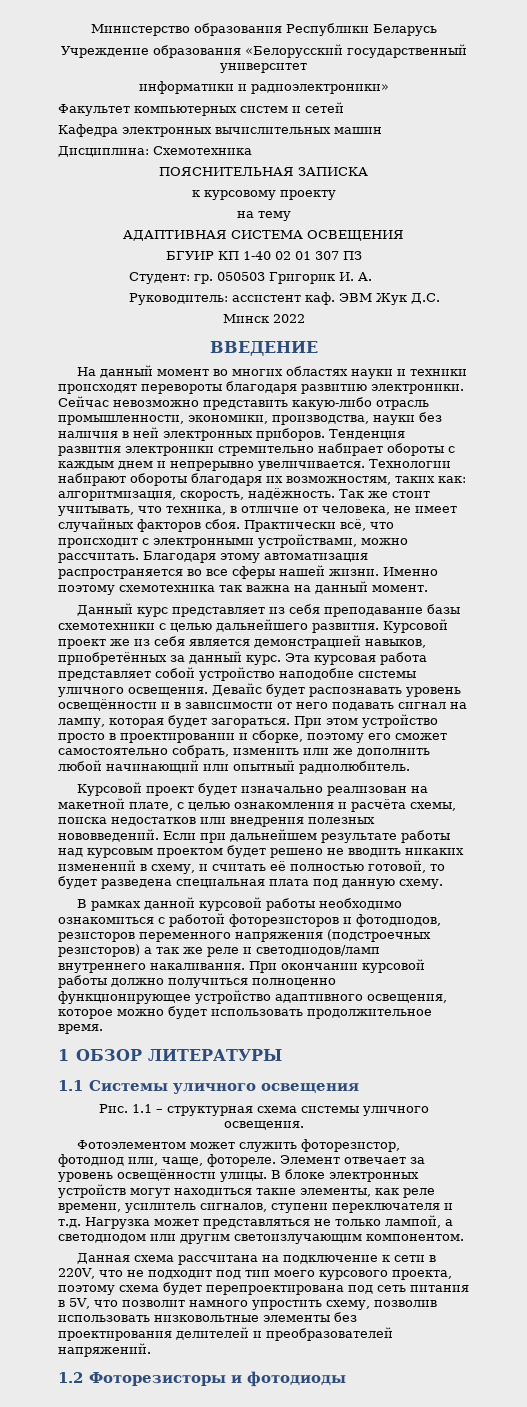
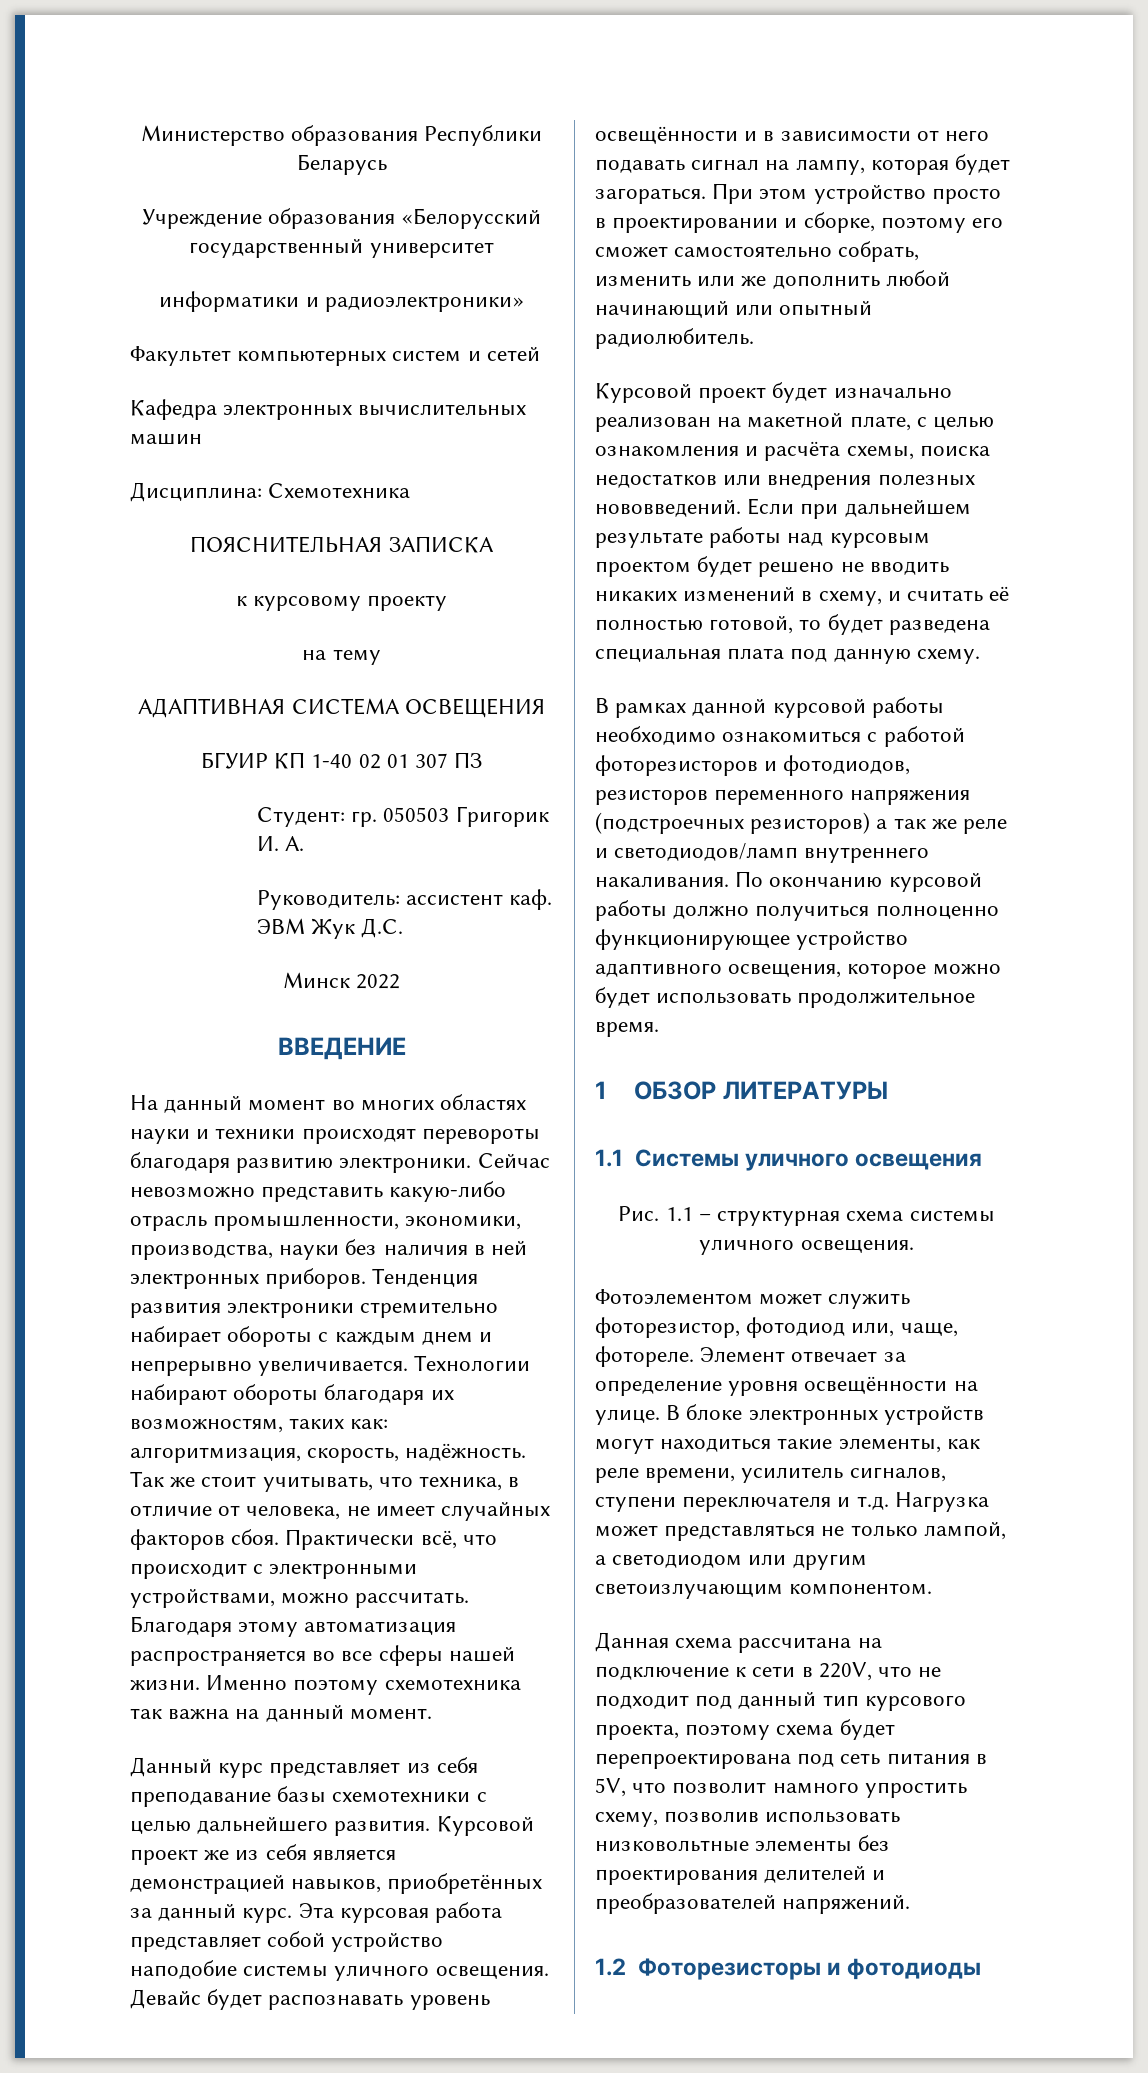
[249,961,358,973] При окончании -> [735,871,883,887] По окончанию
[58,1169,267,1182] уровень освещённости улицы. -> [595,1376,978,1396] [595,1409,660,1425] определение уровня освещённости на улице.
[244,1270,315,1277] тип моего -> [738,1691,859,1709] данный тип

